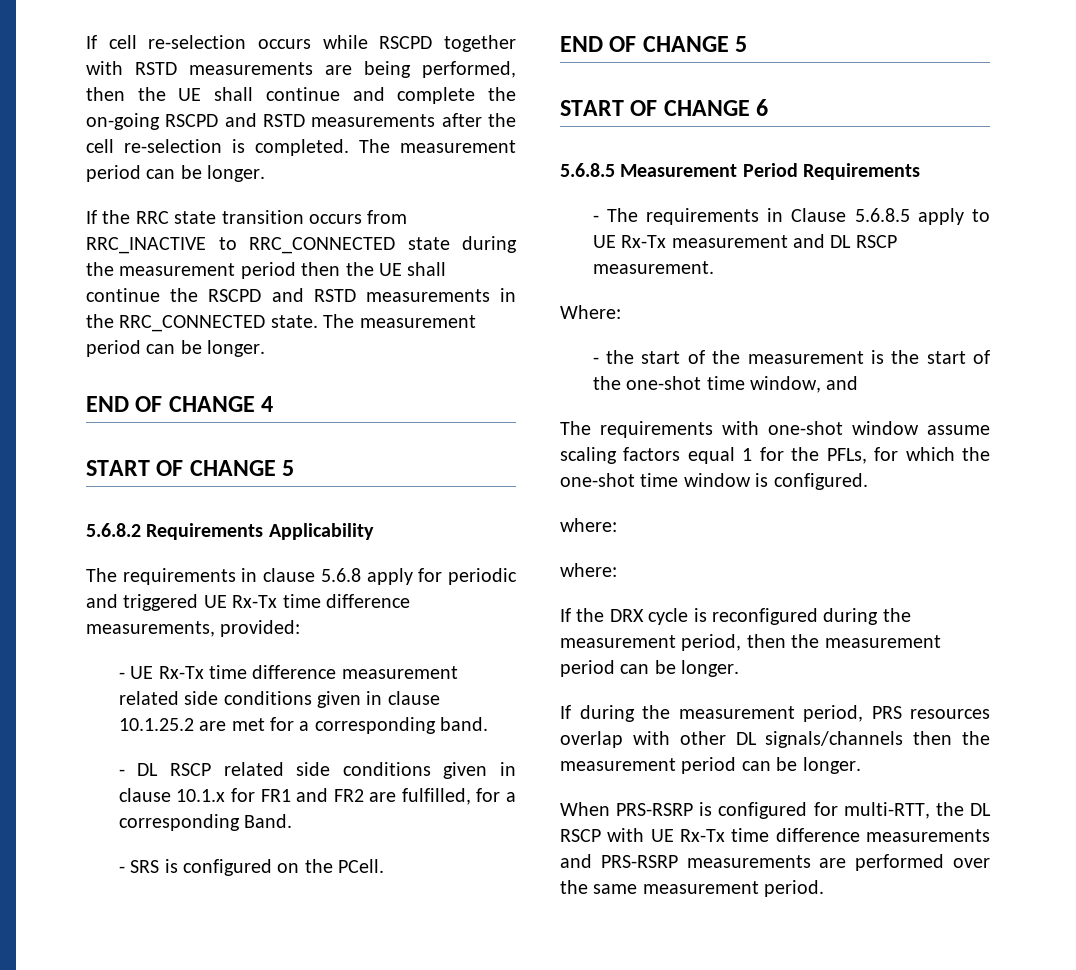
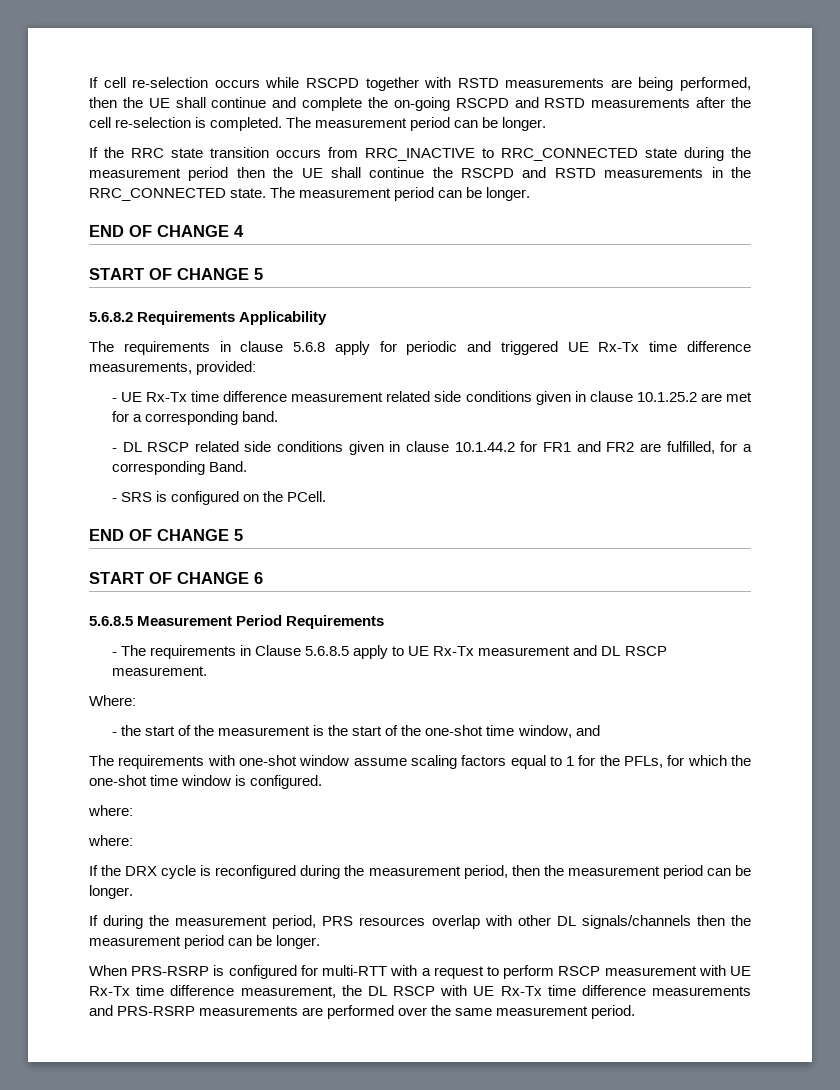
[176,789,226,802] 10.1.x -> [454,442,515,452] 10.1.44.2
(735, 455) none -> [549,756,562,766] to
[843,802,930,819] multi-RTT, -> [322,965,751,979] [89,985,336,998] multi-RTT with a request to perform RSCP measurement with UE Rx-Tx time difference measurement,

